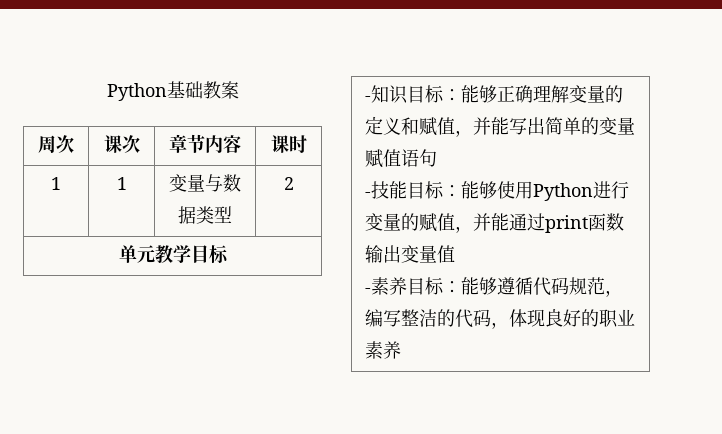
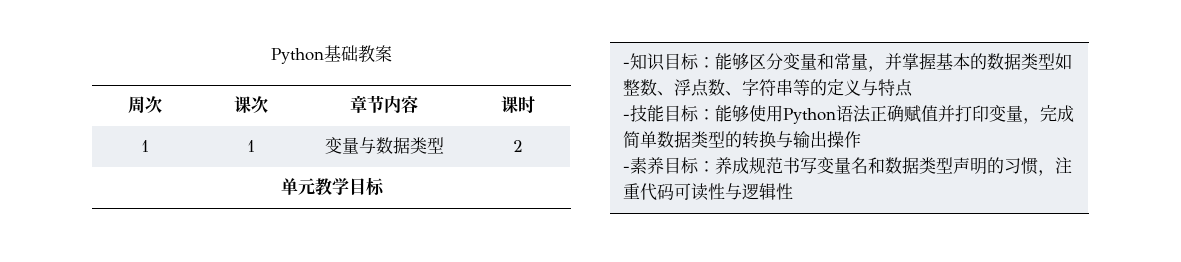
[496,85,623,103] [364,116,635,137] [364,149,437,168] 正确理解变量的定义和赋值，并能写出简单的变量赋值语句 -> [748,53,1072,72] [622,79,913,97] 区分变量和常量，并掌握基本的数据类型如整数、浮点数、字符串等的定义与特点
[592,181,629,199] [364,213,624,233] [364,245,455,263] [364,277,623,297] [364,309,635,329] [364,341,401,359] 进行变量的赋值，并能通过print函数输出变量值 // -素养目标：能够遵循代码规范，编写整洁的代码，体现良好的职业素养 -> [835,105,1074,124] [622,131,861,149] [622,157,1072,176] [622,183,793,201] 语法正确赋值并打印变量，完成简单数据类型的转换与输出操作 // -素养目标：养成规范书写变量名和数据类型声明的习惯，注重代码可读性与逻辑性

